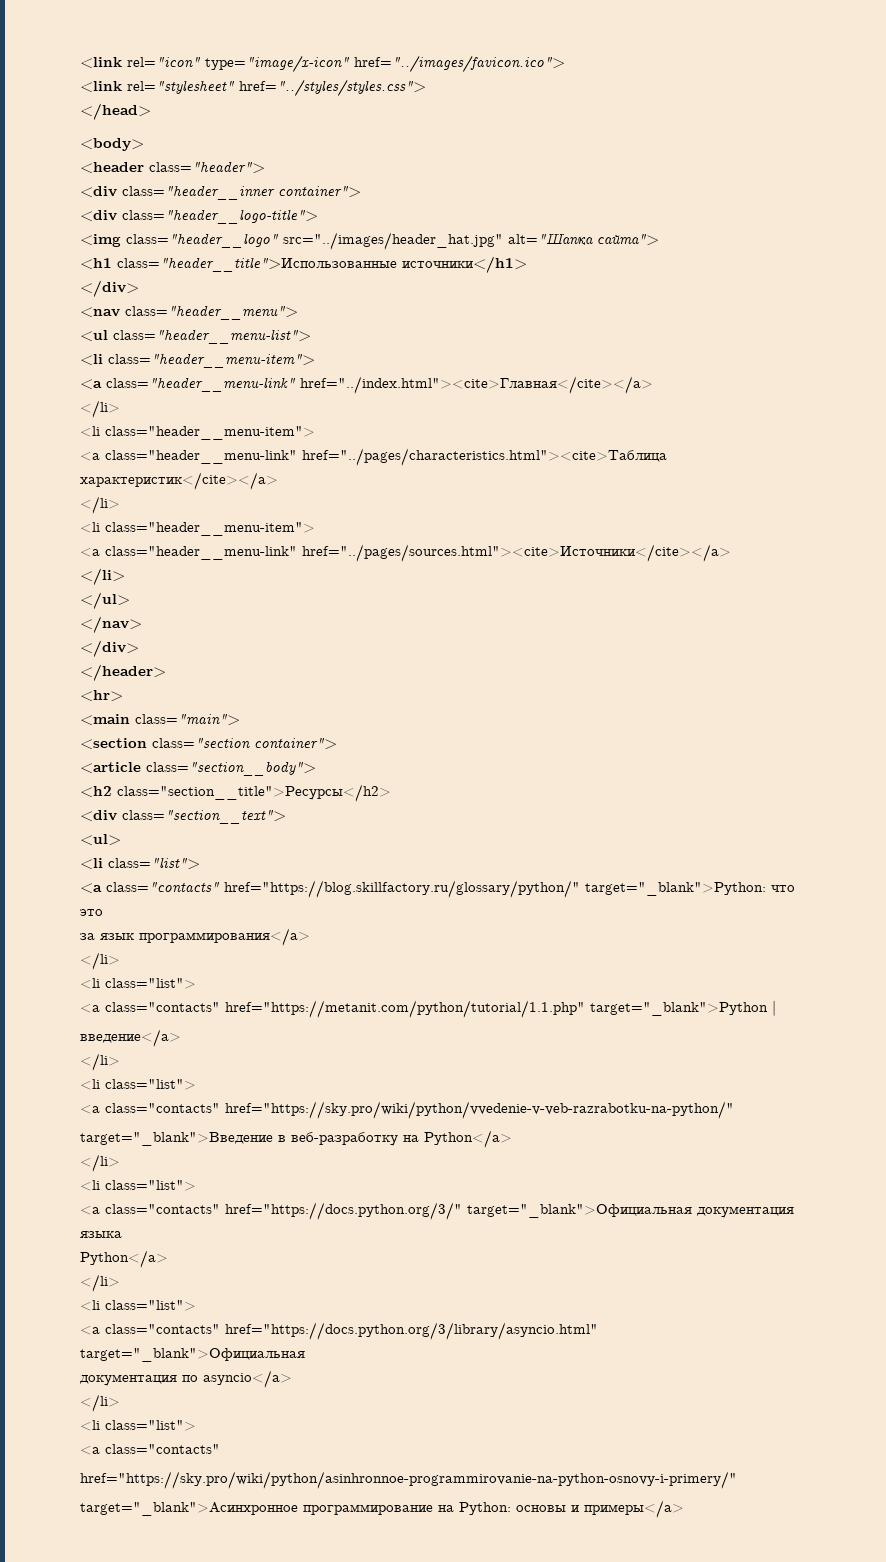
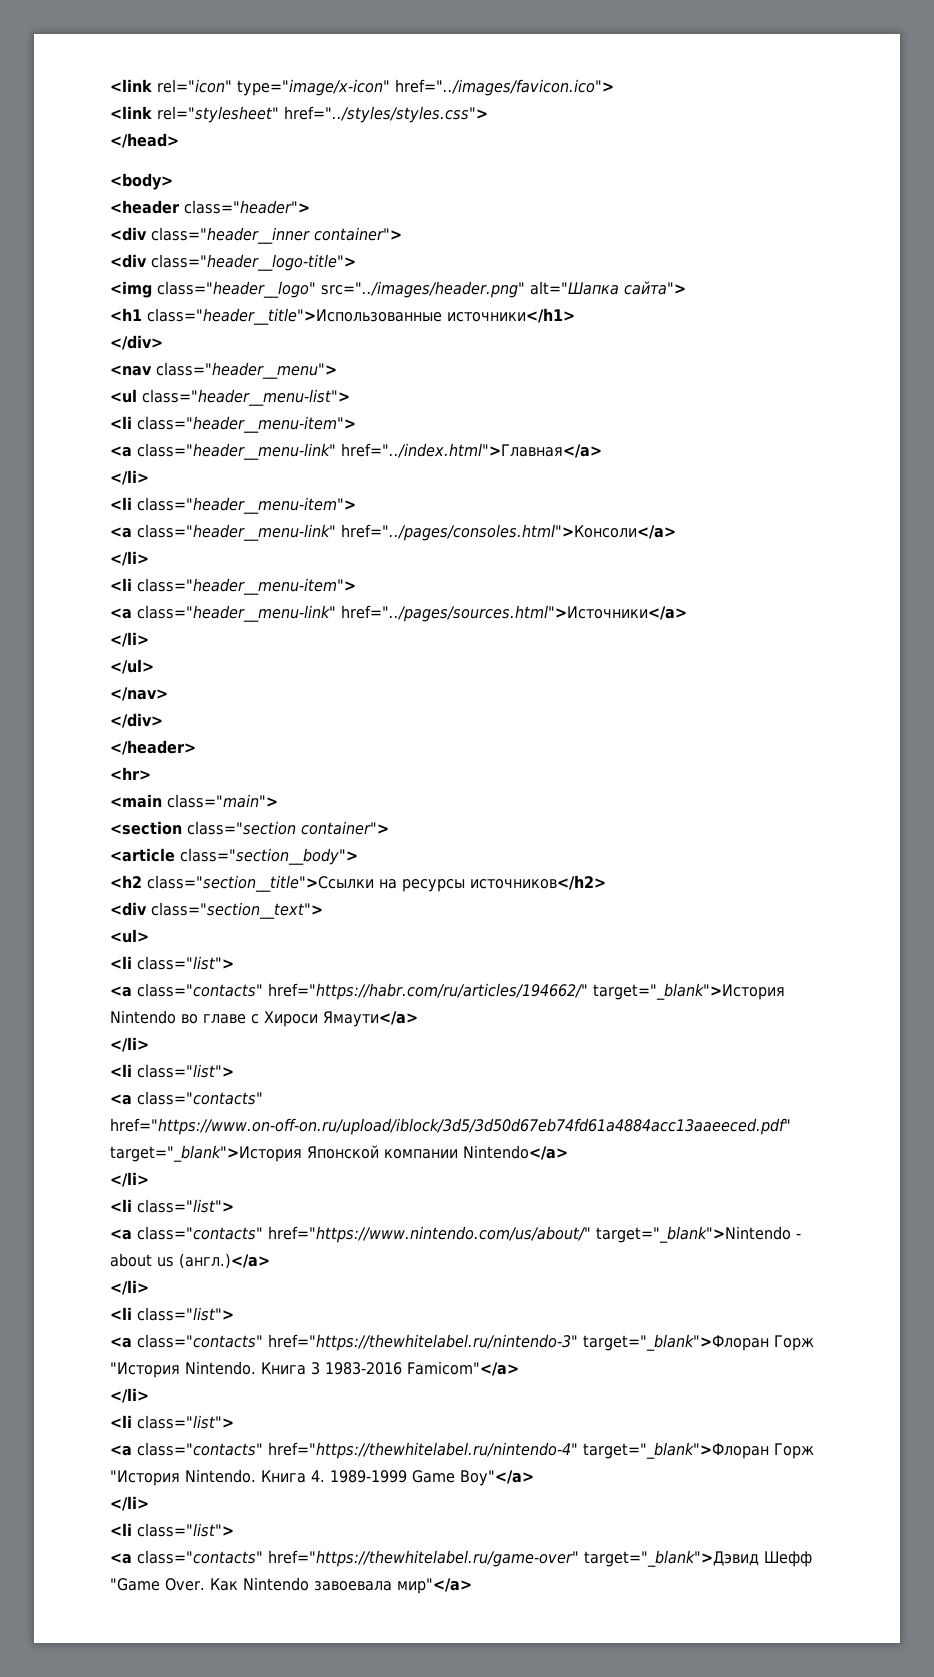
[283,232,503,250] src="../images/header_hat.jpg" -> [321,281,525,298] src="../images/header.png"
[300,376,653,394] [80,400,120,418] [80,426,315,440] [80,448,667,466] [80,472,278,490] [80,496,120,514] [80,522,315,536] [80,544,731,562] href="../index.html"><cite>Главная</cite></a> // </li> // <li class="header__menu-item"> // <a class="header__menu-link" href="../pages/characteristics.html"><cite>Таблица характеристик</cite></a> // </li> // <li class="header__menu-item"> // <a class="header__menu-link" href="../pages/sources.html"><cite>Источники</cite></a> -> [341,443,602,458] [110,470,149,485] [110,497,356,514] [110,524,676,541] [110,551,149,566] [110,578,356,595] [110,605,687,622] href="../index.html">Главная</a> // </li> // <li class="header__menu-item"> // <a class="header__menu-link" href="../pages/consoles.html">Консоли</a> // </li> // <li class="header__menu-item"> // <a class="header__menu-link" href="../pages/sources.html">Источники</a>
[117,784,391,802] class="section__title">Ресурсы</h2> -> [147,875,606,892] class="section__title">Ссылки на ресурсы источников</h2>
[224,880,795,898] [80,909,103,916] [80,928,310,946] [80,952,120,970] [80,978,196,989] [80,1000,776,1018] [80,1029,181,1047] [80,1053,120,1071] [80,1079,196,1090] [80,1101,734,1119] [80,1130,512,1148] [80,1154,120,1172] [80,1180,196,1191] [80,1202,794,1220] [80,1231,122,1238] [80,1250,168,1268] [80,1274,120,1292] [80,1300,196,1311] [80,1322,598,1340] [80,1348,305,1362] [80,1370,292,1388] [80,1394,120,1412] [80,1420,196,1431] [80,1444,220,1455] [80,1471,737,1489] [80,1500,684,1518] href="https://blog.skillfactory.ru/glossary/python/" target="_blank">Python: что это // за язык программирования</a> // </li> // <li class="list"> // <a class="contacts" href="https://metanit.com/python/tutorial/1.1.php" target="_blank">Python | // введение</a> // </li> // <li class="list"> // <a class="contacts" href="https://sky.pro/wiki/python/vvedenie-v-veb-razrabotku-na-python/" // target="_blank">Введение в веб-разработку на Python</a> // </li> // <li class="list"> // <a class="contacts" href="https://docs.python.org/3/" target="_blank">Официальная документация языка // Python</a> // </li> // <li class="list"> // <a class="contacts" href="https://docs.python.org/3/library/asyncio.html" target="_blank">Официальная // документация по asyncio</a> // </li> // <li class="list"> // <a class="contacts" // href="https://sky.pro/wiki/python/asinhronnoe-programmirovanie-na-python-osnovy-i-primery/" // target="_blank">Асинхронное программирование на Python: основы и примеры</a> -> [268,983,785,1000] [110,1010,418,1027] [110,1037,149,1052] [110,1064,234,1078] [110,1091,263,1105] [110,1118,791,1135] [110,1145,568,1162] [110,1172,149,1187] [110,1199,234,1213] [110,1226,801,1243] [110,1253,270,1269] [110,1280,149,1295] [110,1307,234,1321] [110,1334,814,1351] [110,1361,519,1378] [110,1388,149,1403] [110,1415,234,1429] [110,1442,814,1459] [110,1469,534,1486] [110,1496,149,1511] [110,1523,234,1537] [110,1550,812,1567] [110,1577,472,1594] href="https://habr.com/ru/articles/194662/" target="_blank">История Nintendo во главе с Хироси Ямаути</a> // </li> // <li class="list"> // <a class="contacts" href="https://www.on-off-on.ru/upload/iblock/3d5/3d50d67eb74fd61a4884acc13aaeeced.pdf" target="_blank">История Японской компании Nintendo</a> // </li> // <li class="list"> // <a class="contacts" href="https://www.nintendo.com/us/about/" target="_blank">Nintendo - about us (англ.)</a> // </li> // <li class="list"> // <a class="contacts" href="https://thewhitelabel.ru/nintendo-3" target="_blank">Флоран Горж "История Nintendo. Книга 3 1983-2016 Famicom"</a> // </li> // <li class="list"> // <a class="contacts" href="https://thewhitelabel.ru/nintendo-4" target="_blank">Флоран Горж "История Nintendo. Книга 4. 1989-1999 Game Boy"</a> // </li> // <li class="list"> // <a class="contacts" href="https://thewhitelabel.ru/game-over" target="_blank">Дэвид Шефф "Game Over. Как Nintendo завоевала мир"</a>

